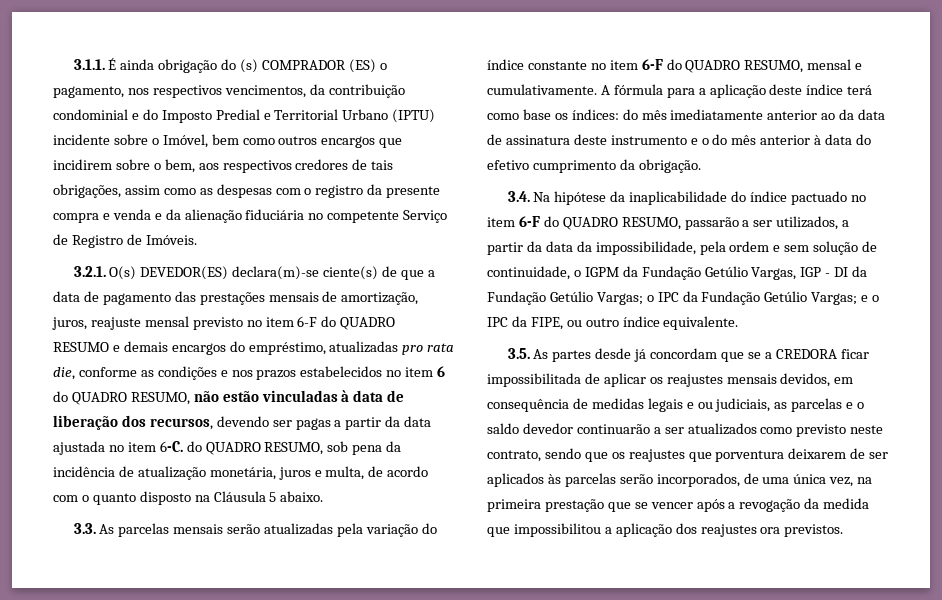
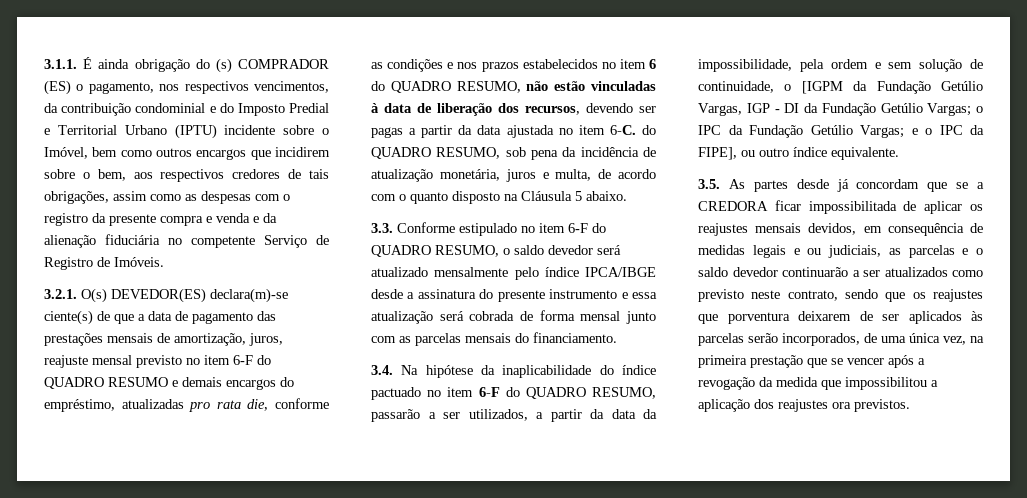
[99,523,437,537] [487,59,863,73] [487,84,873,98] [487,109,886,120] [487,134,872,145] [487,159,701,173] As parcelas mensais serão atualizadas pela variação do índice constante no item 6-F do QUADRO RESUMO, mensal e cumulativamente. A fórmula para a aplicação deste índice terá como base os índices: do mês imediatamente anterior ao da data de assinatura deste instrumento e o do mês anterior à data do efetivo cumprimento da obrigação. -> [397,222,606,236] [371,245,621,257] [371,267,656,280] [371,289,657,302] [371,310,656,324] [371,332,617,346] Conforme estipulado no item 6-F do QUADRO RESUMO, o saldo devedor será atualizado mensalmente pelo índice IPCA/IBGE desde a assinatura do presente instrumento e essa atualização será cobrada de forma mensal junto com as parcelas mensais do financiamento.
[584,267,619,277] IGPM -> [801,81,843,94] [IGPM
[530,317,563,330] FIPE, -> [698,147,737,160] FIPE],

